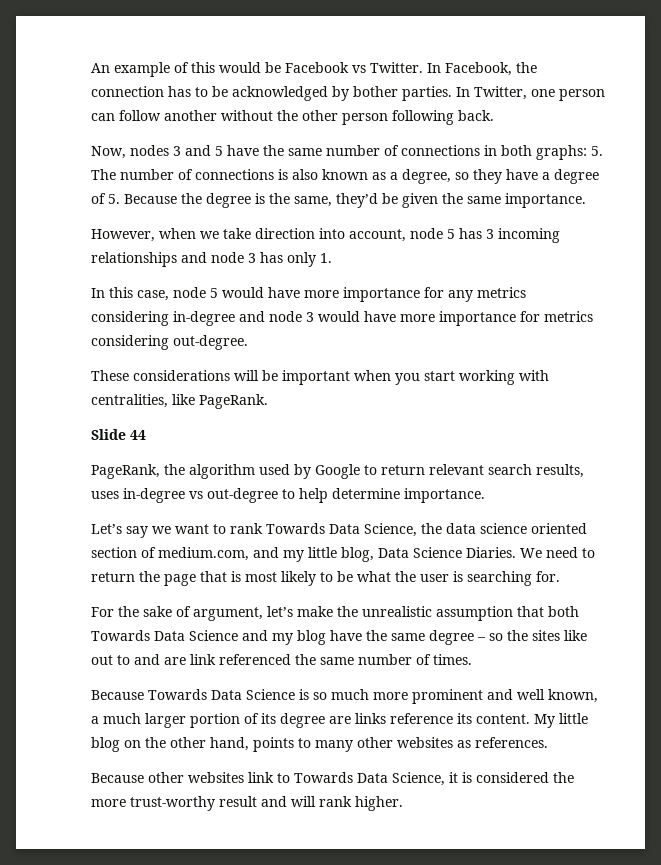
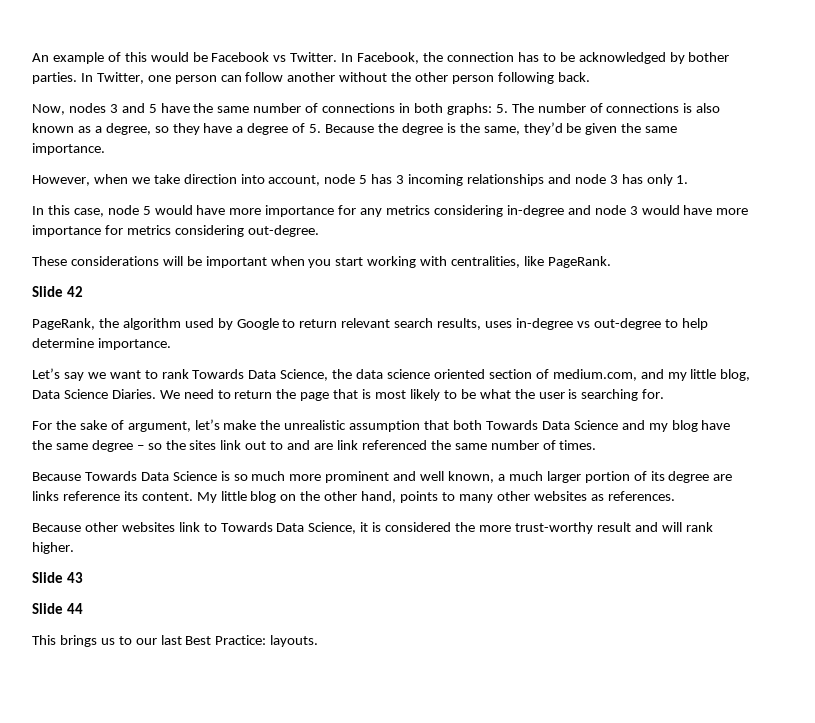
[130,430,146,440] 44 -> [66,286,83,297] 42
[564,630,587,641] like -> [220,440,242,450] link
(403, 803) none -> [32,572,83,583] [32,603,83,614] [32,635,319,647] // Slide 43 // Slide 44 // This brings us to our last Best Practice: layouts.

